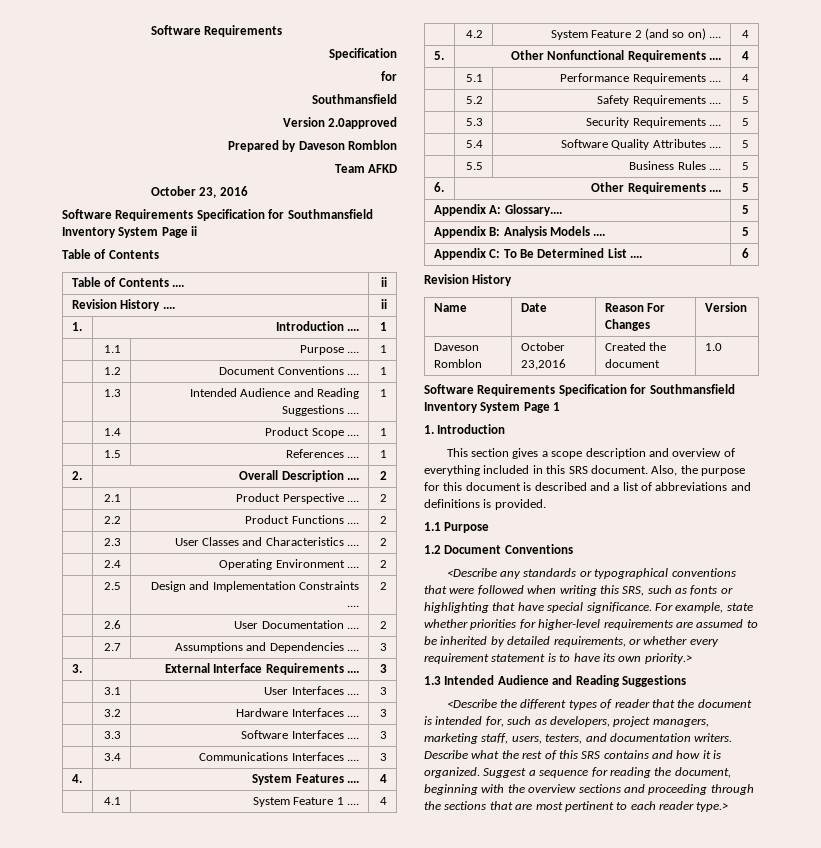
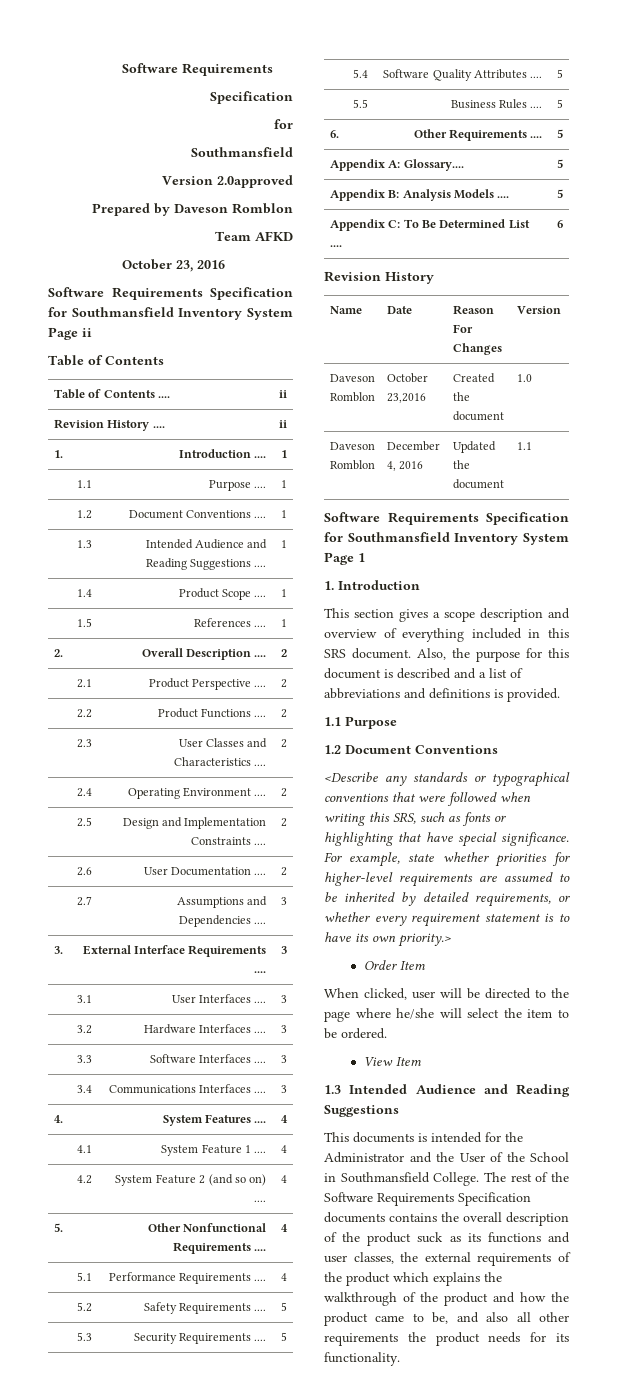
(722, 347) none -> [329,442,375,450] [329,460,375,470] [386,441,440,451] [386,461,424,471] [452,441,496,453] [452,460,470,469] [452,479,504,489] [516,442,532,450] // Daveson Romblon | December 4, 2016 | Updated the document | 1.1
(692, 658) none -> [363,960,425,970] [324,988,569,1000] [324,1008,569,1022] [324,1028,387,1039] [363,1057,421,1067] // Order Item // When clicked, user will be directed to the page where he/she will select the item to be ordered. // View Item
[446,699,752,710] [424,716,709,727] [424,733,733,744] [424,750,722,760] [424,767,731,778] [424,784,754,795] [424,801,729,812] <Describe the different types of reader that the document is intended for, such as developers, project managers, marketing staff, users, testers, and documentation writers. Describe what the rest of this SRS contains and how it is organized. Suggest a sequence for reading the document, beginning with the overview sections and proceeding through the sections that are most pertinent to each reader type.> -> [324,1132,523,1143] [324,1152,569,1163] [324,1172,569,1186] [324,1192,531,1206] [324,1212,569,1226] [324,1232,570,1246] [324,1252,571,1266] [324,1272,502,1286] [324,1292,569,1306] [324,1312,569,1326] [324,1332,569,1346] [324,1352,400,1366] This documents is intended for the Administrator and the User of the School in Southmansfield College. The rest of the Software Requirements Specification documents contains the overall description of the product suck as its functions and user classes, the external requirements of the product which explains the walkthrough of the product and how the product came to be, and also all other requirements the product needs for its functionality.

